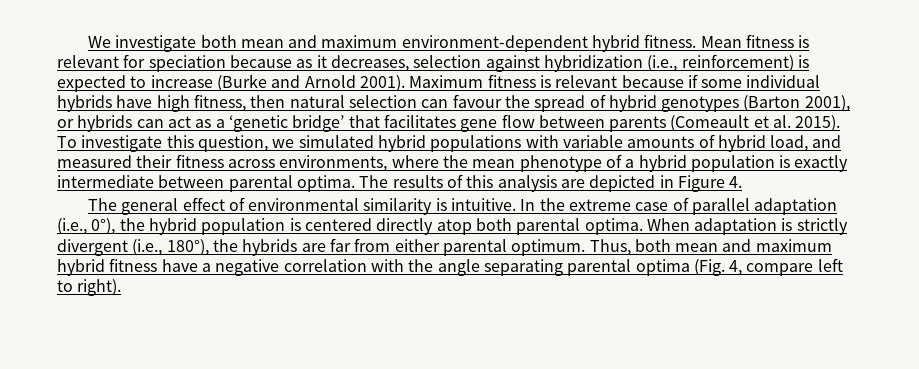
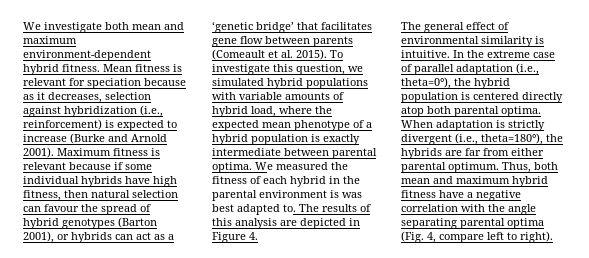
[812,135,842,148] [57,154,388,172] and measured their fitness across environments, -> (276, 111) none
(468, 161) none -> [212,120,259,131] expected
(355, 183) none -> [255,162,348,170] [212,176,360,187] [212,190,362,201] [212,204,296,215] We measured the fitness of each hybrid in the parental environment is was best adapted to.
[91,218,116,235] 0°), -> [401,77,451,89] theta=0°),
[166,239,209,256] 180°), -> [481,133,543,145] theta=180°),

